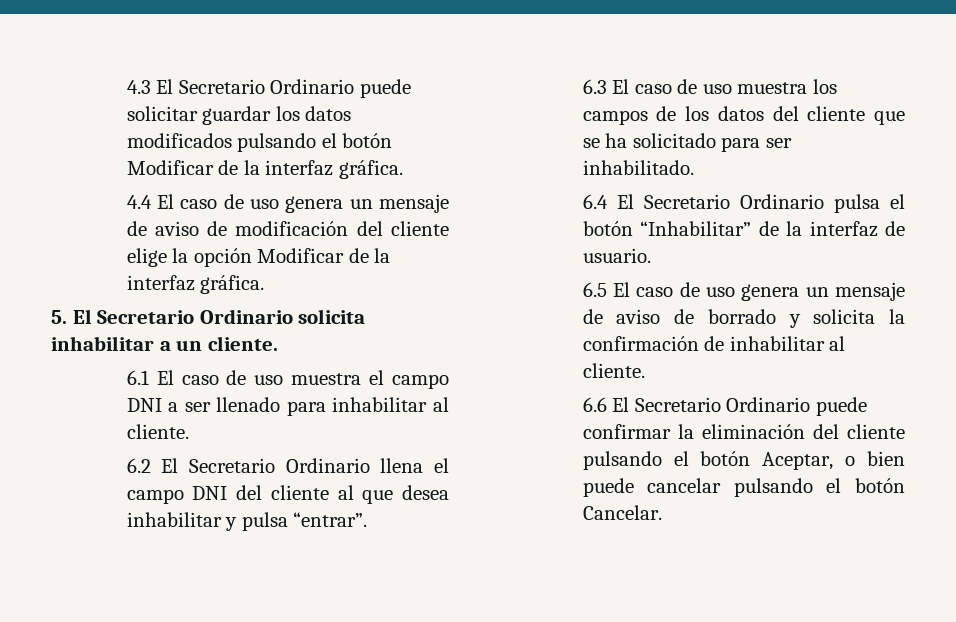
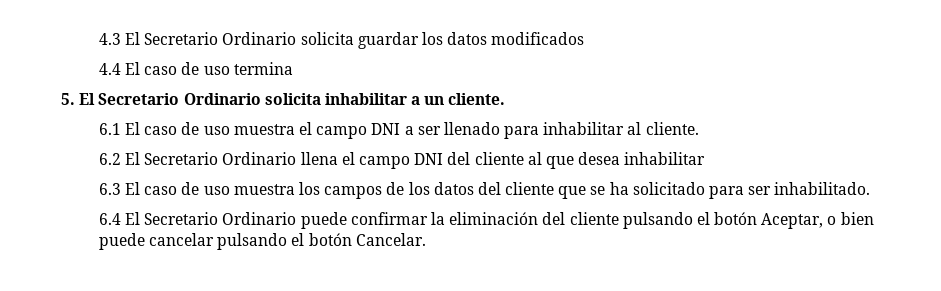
[359,79,411,98] [126,106,198,121] puede solicitar -> [300,32,354,45] solicita
[237,133,393,152] [126,160,403,179] pulsando el botón Modificar de la interfaz gráfica. -> (585, 38) none
[285,194,449,213] [126,221,449,236] [126,248,391,267] [126,275,265,294] genera un mensaje de aviso de modificación del cliente elige la opción Modificar de la interfaz gráfica. -> [233,62,293,75] termina
[225,512,368,531] y pulsa “entrar”. -> (706, 158) none
[833,194,905,213] [582,221,905,237] [582,248,651,263] [582,282,905,301] [582,309,905,328] [582,336,846,351] [582,363,645,378] [582,397,811,412] pulsa el botón “Inhabilitar” de la interfaz de usuario. // 6.5 El caso de uso genera un mensaje de aviso de borrado y solicita la confirmación de inhabilitar al cliente. // 6.6 El Secretario Ordinario -> (297, 218) none

